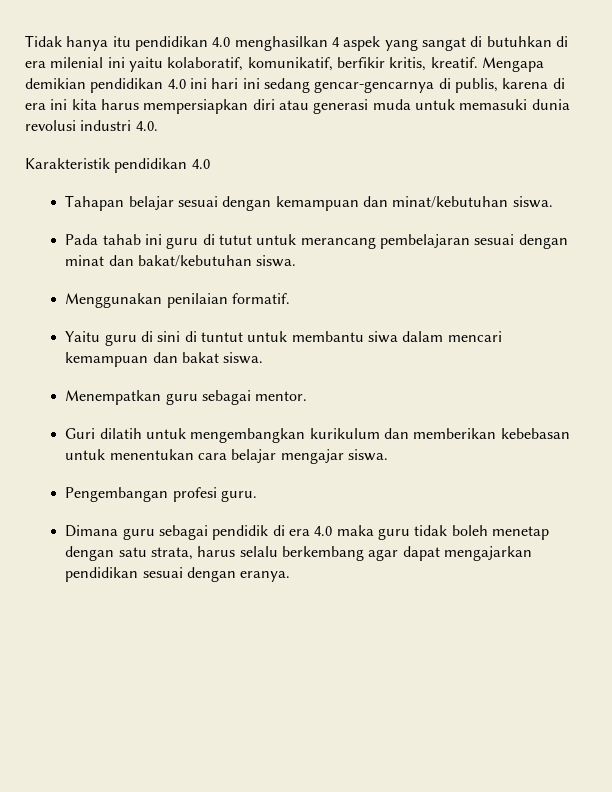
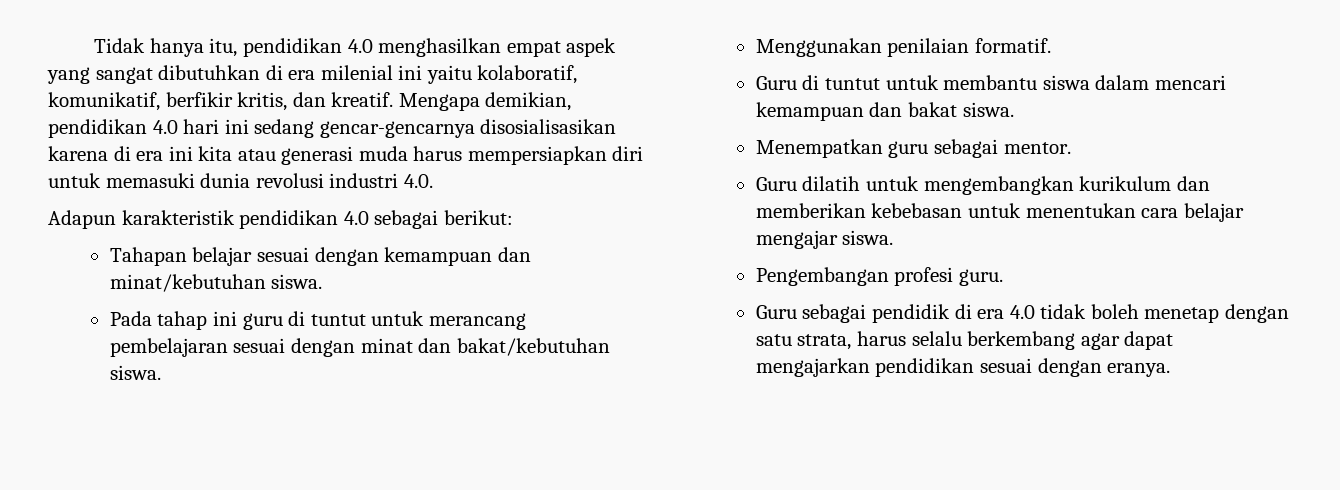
[112,36,131,47] itu -> [209,38,238,57] itu,
[331,37,340,47] 4 -> [506,41,561,57] empat
[470,36,552,47] di butuhkan -> [158,65,261,80] dibutuhkan
(427, 64) none -> [292,92,326,107] dan
[25,78,207,93] demikian pendidikan 4.0 ini -> [485,92,572,111] [48,119,178,138] demikian, pendidikan 4.0
[438,78,498,93] di publis, -> [480,119,617,134] disosialisasikan
[100,99,411,114] harus mempersiapkan diri atau generasi muda -> [237,146,644,165] atau generasi muda harus mempersiapkan diri
[25,158,210,173] Karakteristik pendidikan 4.0 -> [48,210,513,229] Adapun karakteristik pendidikan 4.0 sebagai berikut:
[102,234,141,245] tahab -> [157,311,208,330] tahap
[218,235,252,245] tutut -> [310,314,366,326] tuntut
[65,331,181,346] Yaitu guru di sini -> [755,76,797,90] Guru
[367,331,398,343] siwa -> [1042,75,1090,90] siswa
[65,428,96,439] Guri -> [755,177,797,191] Guru
[65,525,155,540] Dimana guru -> [755,305,797,319] Guru
[336,525,410,540] maka guru -> (1035, 312) none

